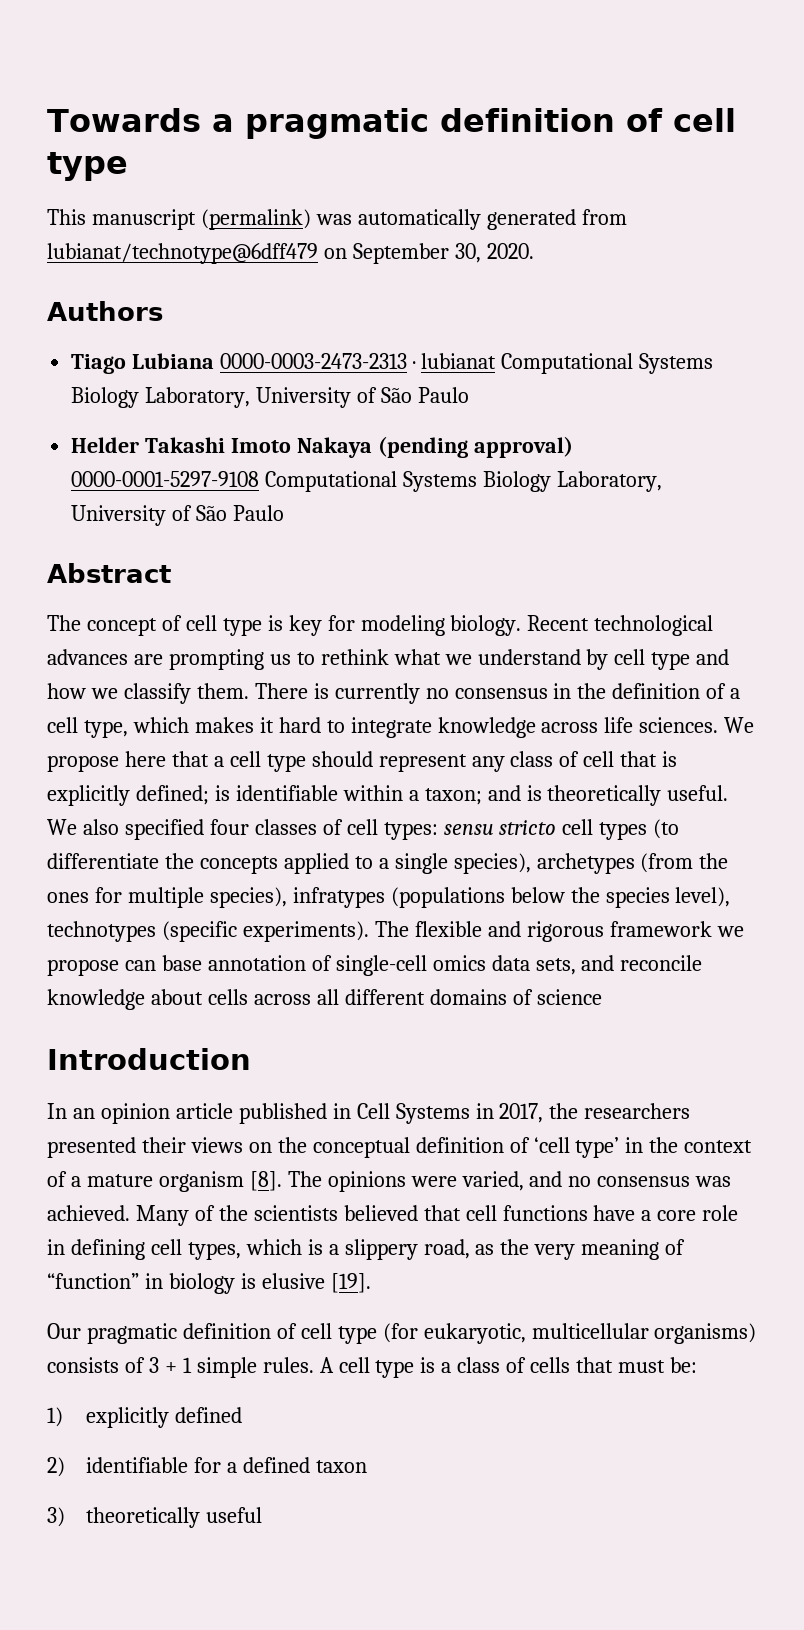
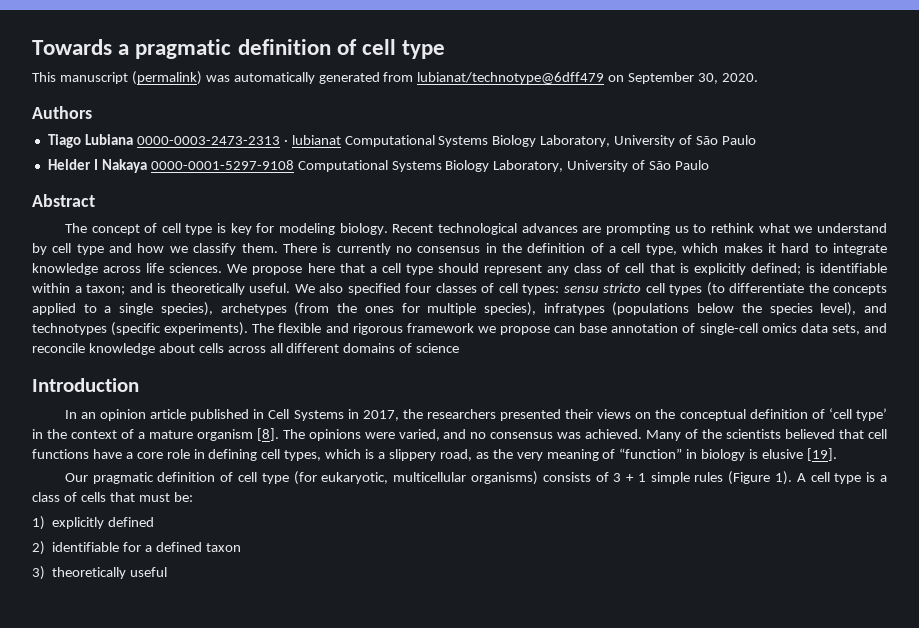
[145,436,573,458] Takashi Imoto Nakaya (pending approval) -> [93,159,147,173] I Nakaya
(731, 897) none -> [863,303,887,313] and
[262,1357,314,1373] rules. -> [694,471,793,485] rules (Figure 1).

